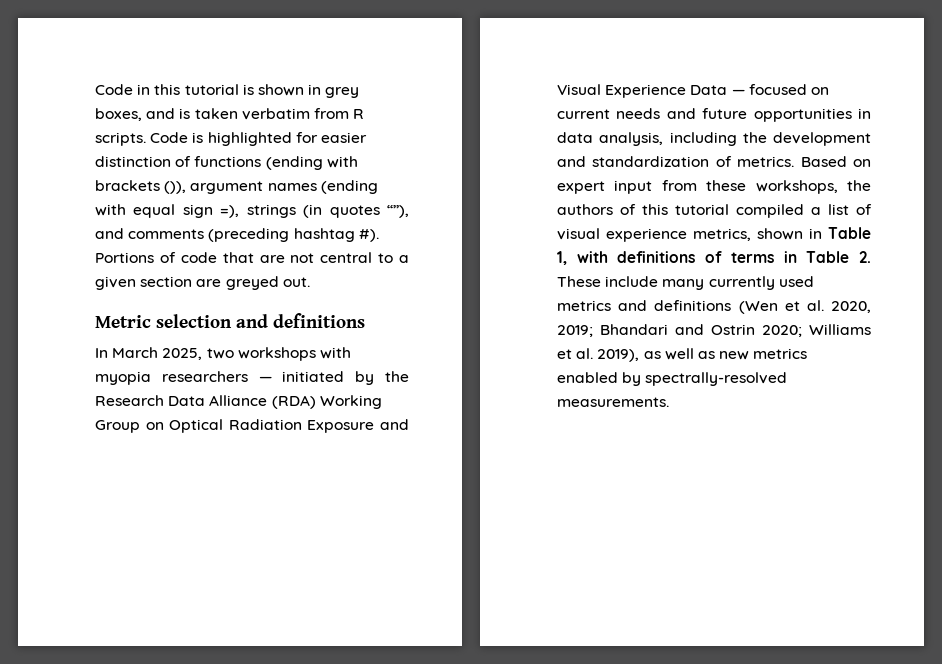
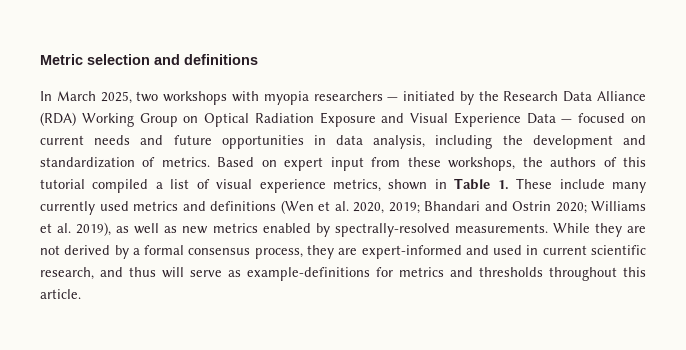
[95,84,360,98] [95,108,365,121] [95,132,367,146] [95,156,358,170] [95,180,378,194] [95,204,409,218] [95,228,379,242] [95,252,409,263] [95,276,310,290] Code in this tutorial is shown in grey boxes, and is taken verbatim from R scripts. Code is highlighted for easier distinction of functions (ending with brackets ()), argument names (ending with equal sign =), strings (in quotes “”), and comments (preceding hashtag #). Portions of code that are not central to a given section are greyed out. // -> (40, 59) none
[557,251,871,265] 1, with definitions of terms in Table 2. -> [497,180,509,190] 1.
(669, 402) none -> [552,223,646,237] [40,245,646,259] [40,267,646,281] [40,289,81,299] While they are not derived by a formal consensus process, they are expert-informed and used in current scientific research, and thus will serve as example-definitions for metrics and thresholds throughout this article.

